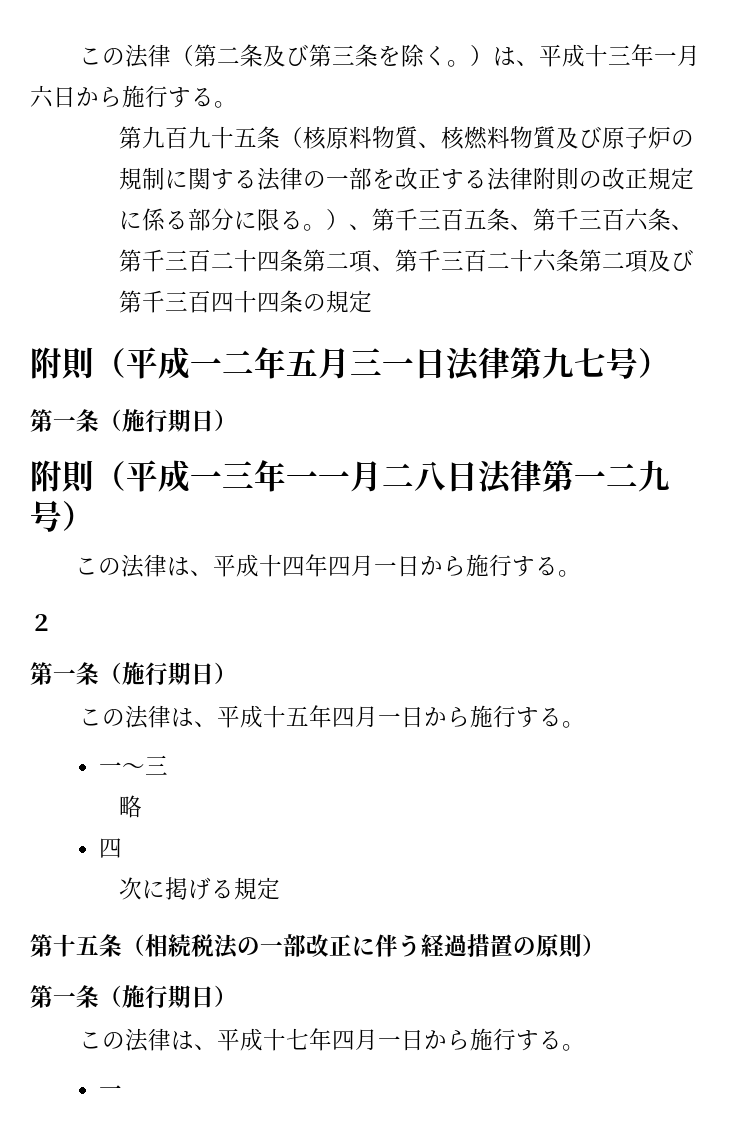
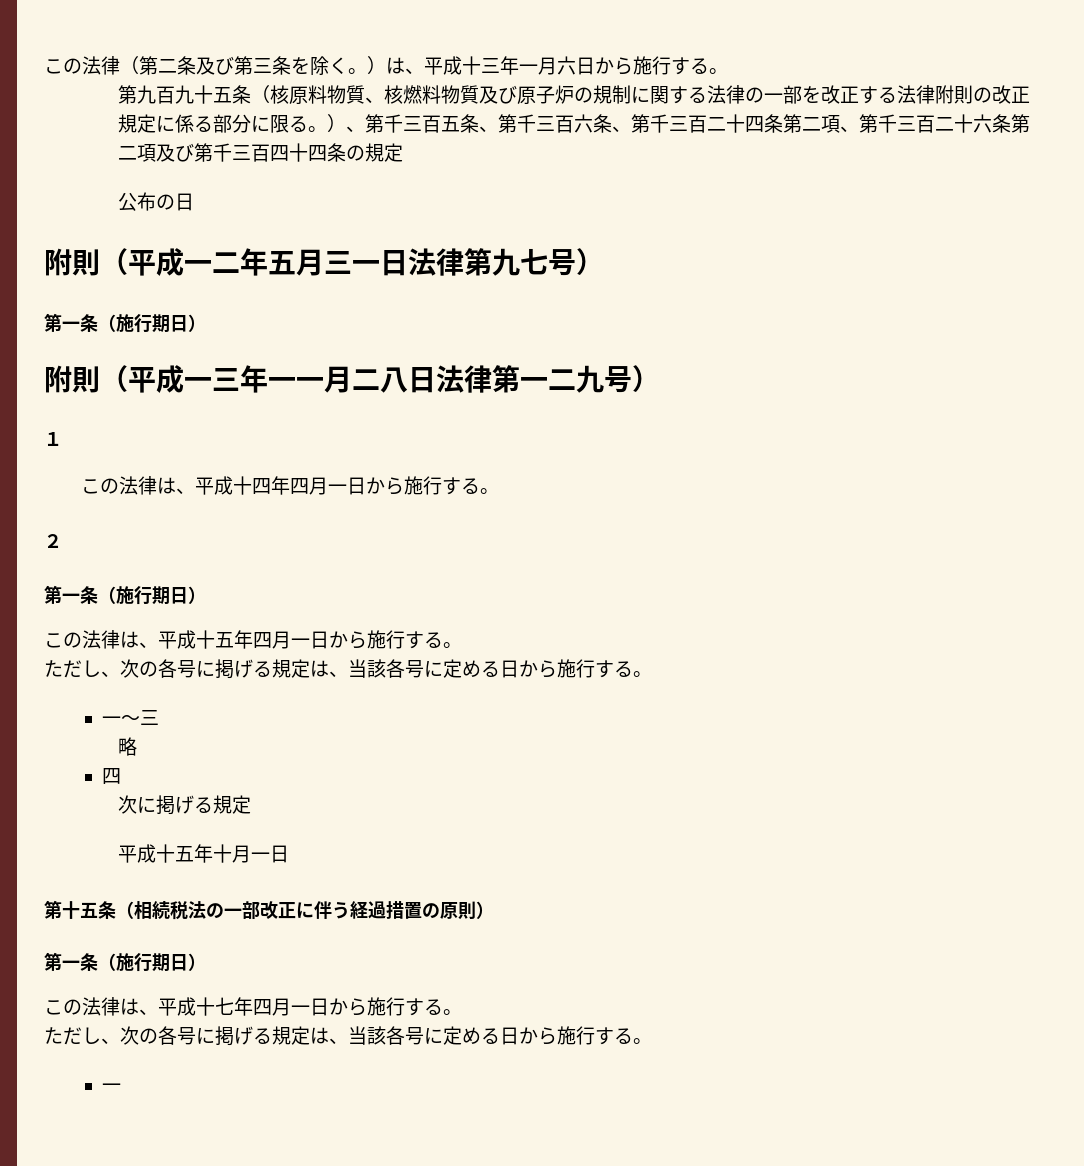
(373, 301) none -> [117,192,194,211] // 公布の日
(94, 516) none -> [44,432,62,446] // １
(585, 724) none -> [44,659,652,679] // ただし、次の各号に掲げる規定は、当該各号に定める日から施行する。
(281, 888) none -> [117,844,289,863] // 平成十五年十月一日
(585, 1047) none -> [44,1026,652,1046] // ただし、次の各号に掲げる規定は、当該各号に定める日から施行する。

